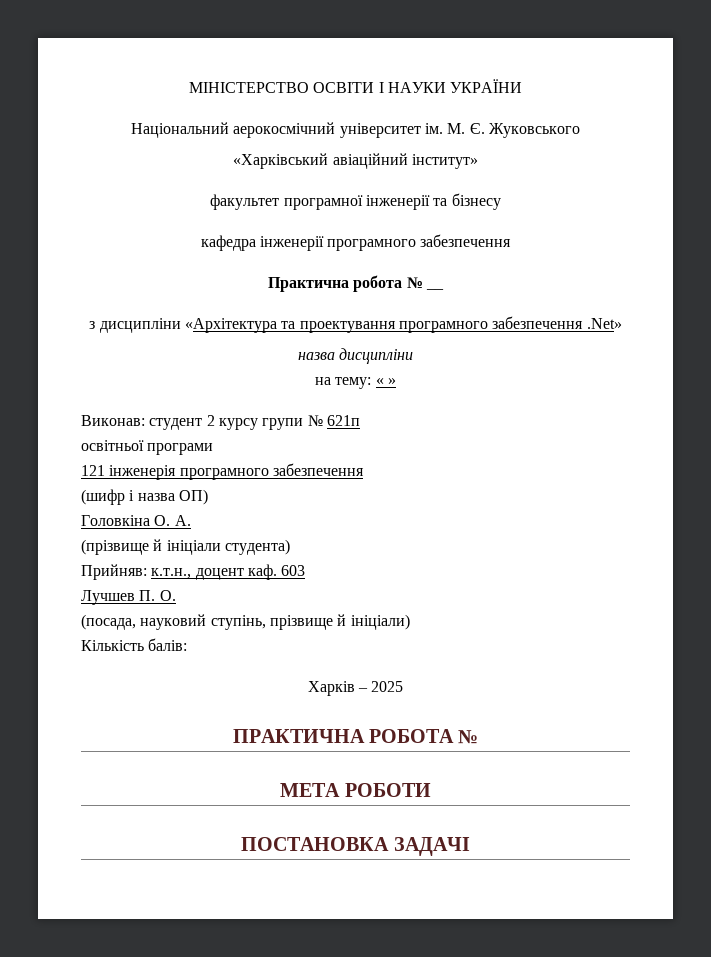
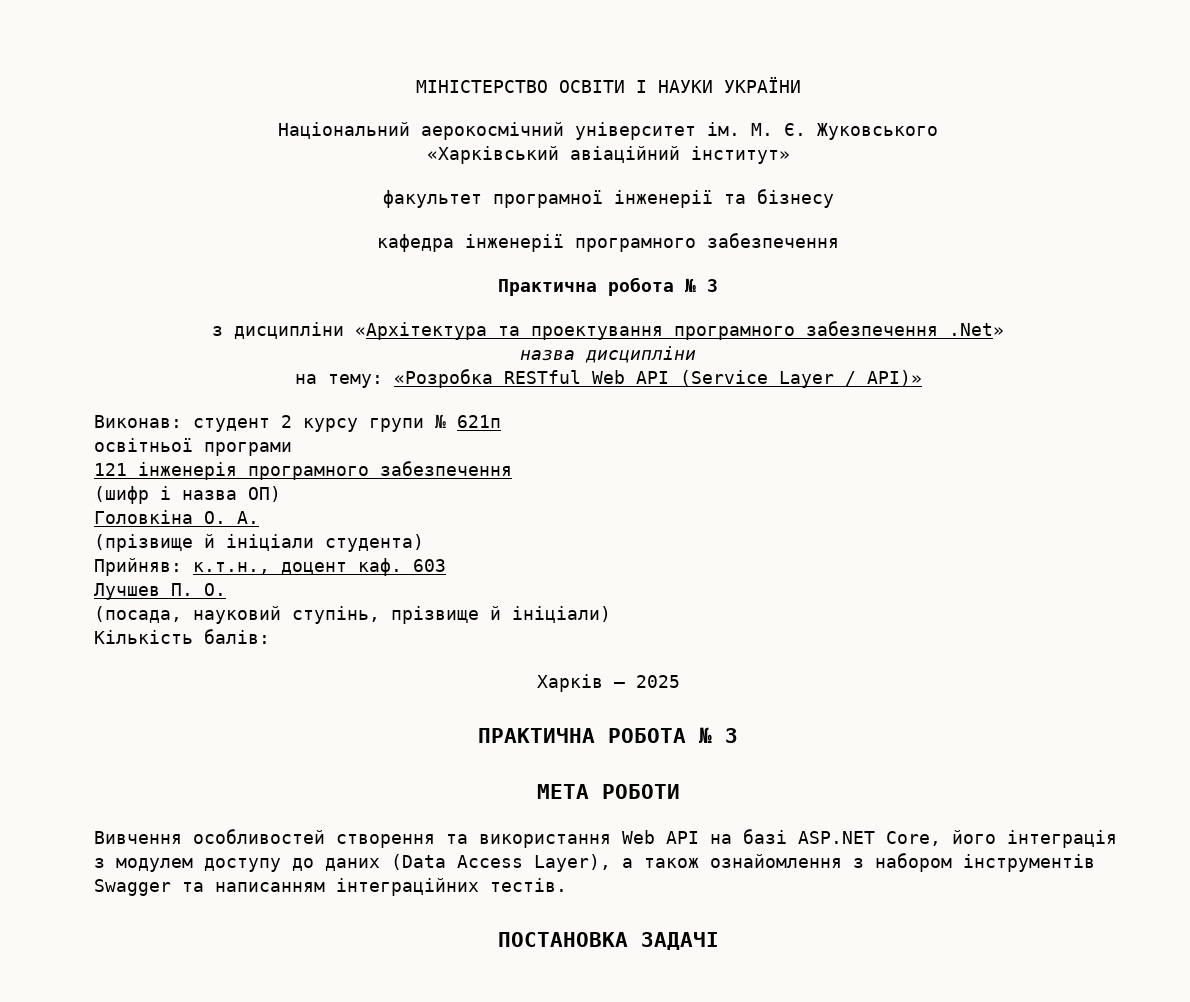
[425,288,444,290] __ -> [707,279,718,292] 3
[375,378,396,385] « » -> [393,369,922,388] «Розробка RESTful Web API (Service Layer / API)»
(479, 737) none -> [725,728,738,743] 3
(431, 790) none -> [94,829,1117,848] [94,853,1095,872] [94,878,567,896] // Вивчення особливостей створення та використання Web API на базі ASP.NET Core, його інтеграція з модулем доступу до даних (Data Access Layer), а також ознайомлення з набором інструментів Swagger та написанням інтеграційних тестів.

